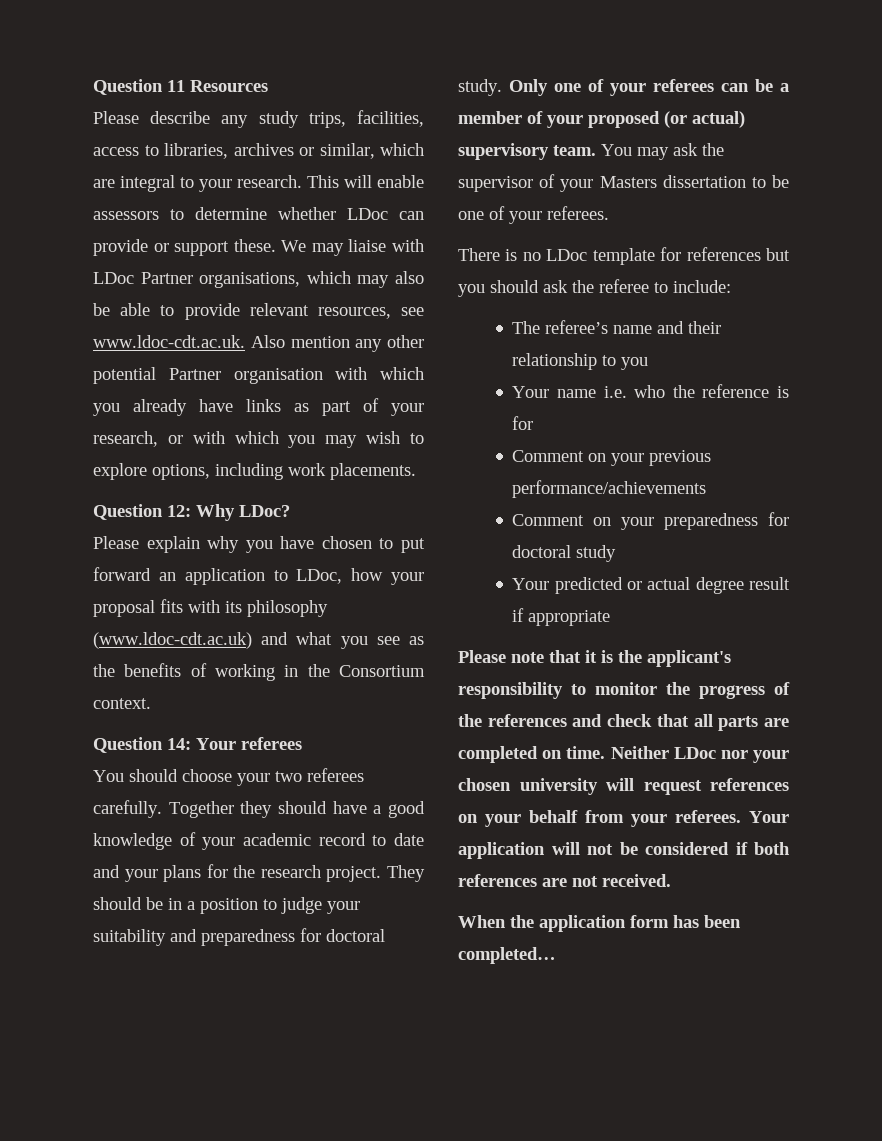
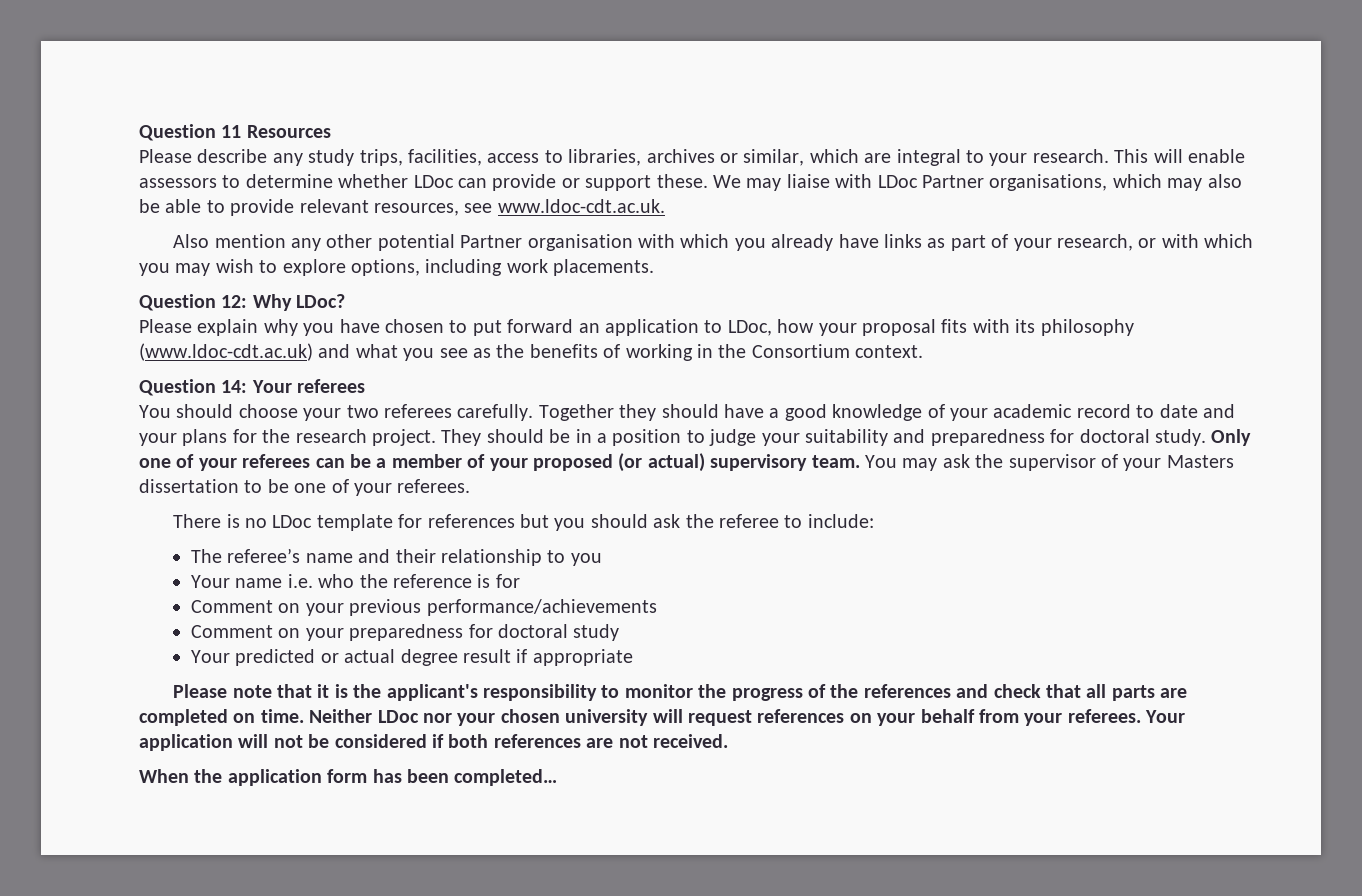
(245, 341) none -> (665, 206) //

